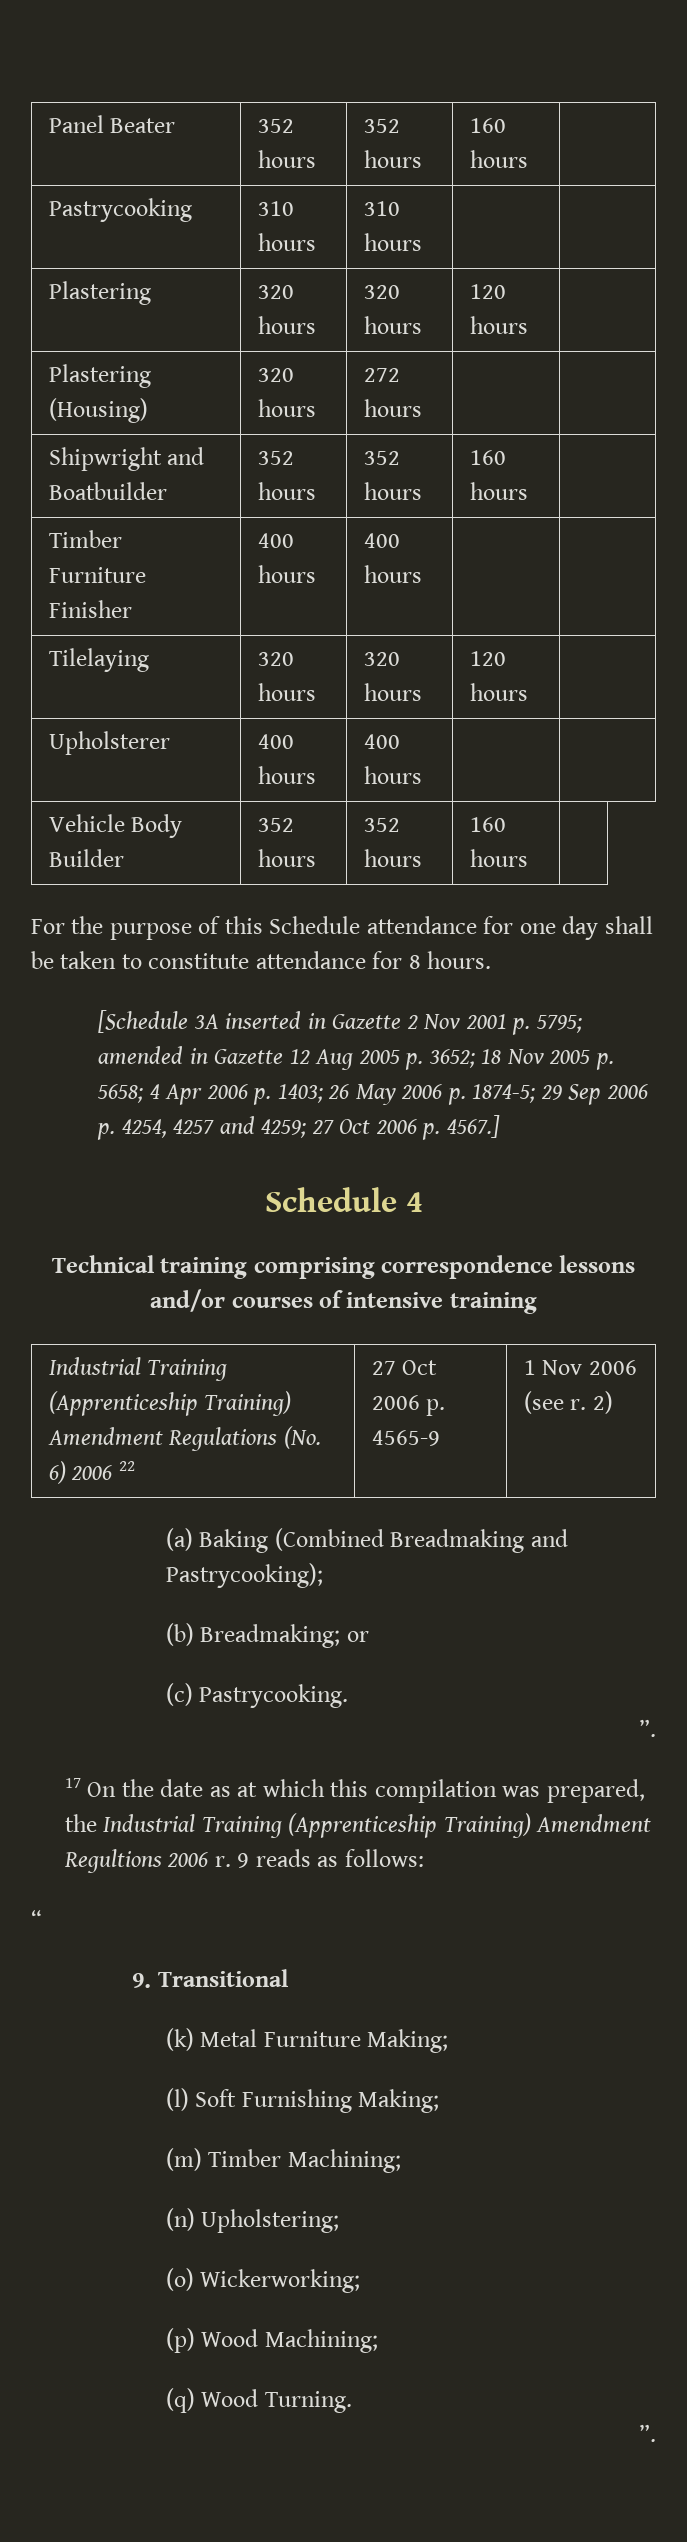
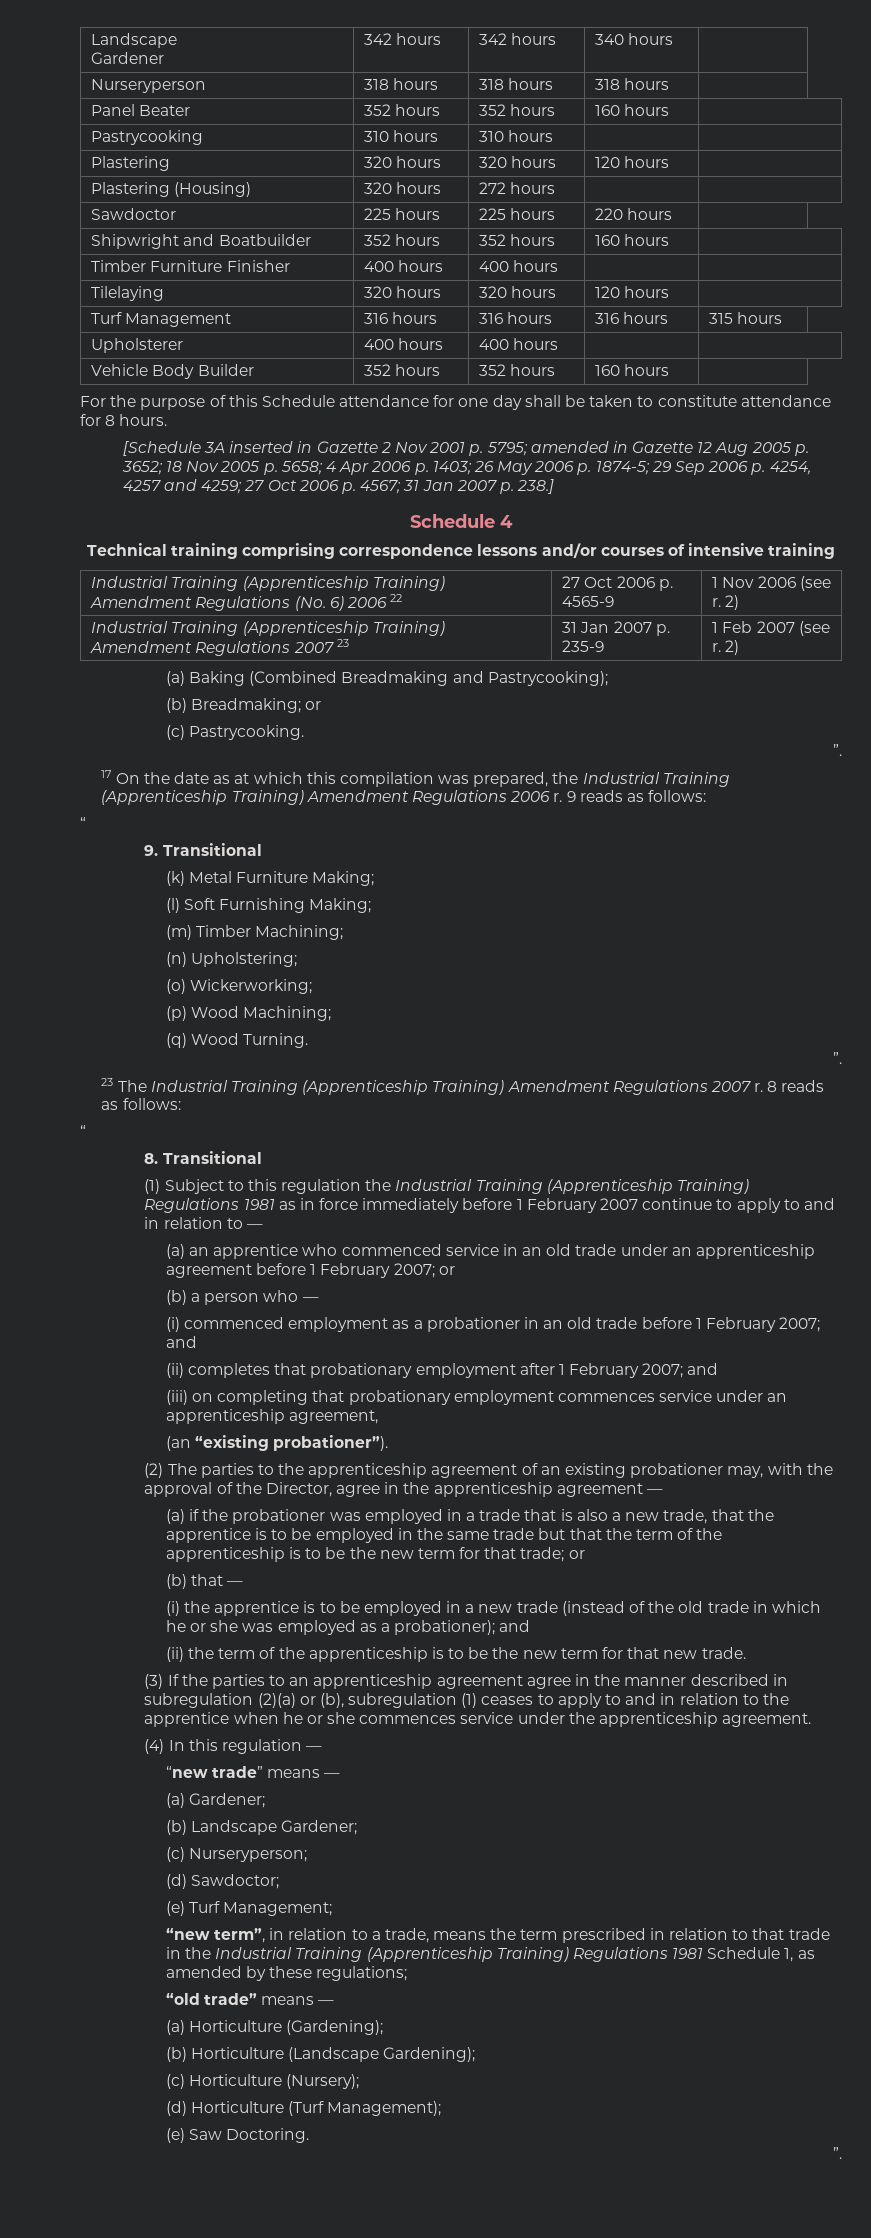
(48, 124) none -> [91,33,178,48] [91,52,165,64] [364,33,442,45] [479,33,557,45] [595,33,674,45] [91,79,207,93] [364,78,439,90] [479,78,554,90] [595,78,670,90] Landscape // Gardener | 342 hours | 342 hours | 340 hours | // Nurseryperson | 318 hours | 318 hours | 318 hours | //
(422, 408) none -> [91,208,177,220] [364,208,441,220] [479,208,556,220] [595,208,673,220] // Sawdoctor | 225 hours | 225 hours | 220 hours |
(528, 692) none -> [91,312,232,327] [364,312,438,324] [479,312,553,324] [595,312,669,324] [709,312,783,324] // Turf Management | 316 hours | 316 hours | 316 hours | 315 hours
[446,1115,500,1138] 4567.] -> [360,479,555,494] 4567; 31 Jan 2007 p. 238.]
(613, 1402) none -> [91,621,445,636] [90,639,349,656] [562,621,670,636] [562,640,605,652] [712,621,830,636] [712,640,740,655] // Industrial Training (Apprenticeship Training) Amendment Regulations 2007 23 | 31 Jan 2007 p. 235-9 | 1 Feb 2007 (see r. 2)
[63,1849,162,1873] Regultions -> [412,790,508,805] Regulations
(656, 2433) none -> [101,1078,825,1095] [101,1098,181,1110] [80,1125,86,1137] [144,1151,262,1164] [144,1179,750,1194] [144,1198,835,1213] [144,1217,263,1229] [165,1244,816,1259] [165,1263,455,1278] [165,1290,319,1305] [165,1317,821,1332] [165,1336,197,1348] [165,1363,719,1378] [165,1390,788,1405] [165,1409,378,1424] [165,1435,389,1451] [144,1463,833,1478] [144,1482,664,1497] [165,1509,774,1524] [165,1528,723,1543] [165,1547,585,1562] [165,1574,244,1589] [165,1601,821,1616] [165,1620,531,1635] [165,1647,746,1662] [144,1674,788,1689] [144,1693,789,1708] [144,1712,812,1727] [144,1739,323,1754] [165,1766,341,1778] [165,1793,265,1808] [165,1820,358,1835] [165,1847,307,1862] [165,1874,279,1889] [165,1901,333,1916] [165,1928,830,1943] [165,1947,815,1962] [165,1966,408,1981] [165,1993,335,2005] [165,2020,384,2035] [165,2047,476,2062] [165,2074,360,2089] [165,2101,442,2116] [165,2128,310,2143] [833,2147,842,2159] // 23 The Industrial Training (Apprenticeship Training) Amendment Regulations 2007 r. 8 reads as follows: // “ // 8. Transitional // (1) Subject to this regulation the Industrial Training (Apprenticeship Training) Regulations 1981 as in force immediately before 1 February 2007 continue to apply to and in relation to — // (a) an apprentice who commenced service in an old trade under an apprenticeship agreement before 1 February 2007; or // (b) a person who — // (i) commenced employment as a probationer in an old trade before 1 February 2007; and // (ii) completes that probationary employment after 1 February 2007; and // (iii) on completing that probationary employment commences service under an apprenticeship agreement, // (an “existing probationer”). // (2) The parties to the apprenticeship agreement of an existing probationer may, with the approval of the Director, agree in the apprenticeship agreement — // (a) if the probationer was employed in a trade that is also a new trade, that the apprentice is to be employed in the same trade but that the term of the apprenticeship is to be the new term for that trade; or // (b) that — // (i) the apprentice is to be employed in a new trade (instead of the old trade in which he or she was employed as a probationer); and // (ii) the term of the apprenticeship is to be the new term for that new trade. // (3) If the parties to an apprenticeship agreement agree in the manner described in subregulation (2)(a) or (b), subregulation (1) ceases to apply to and in relation to the apprentice when he or she commences service under the apprenticeship agreement. // (4) In this regulation — // “new trade” means — // (a) Gardener; // (b) Landscape Gardener; // (c) Nurseryperson; // (d) Sawdoctor; // (e) Turf Management; // “new term”, in relation to a trade, means the term prescribed in relation to that trade in the Industrial Training (Apprenticeship Training) Regulations 1981 Schedule 1, as amended by these regulations; // “old trade” means — // (a) Horticulture (Gardening); // (b) Horticulture (Landscape Gardening); // (c) Horticulture (Nursery); // (d) Horticulture (Turf Management); // (e) Saw Doctoring. // ”.

